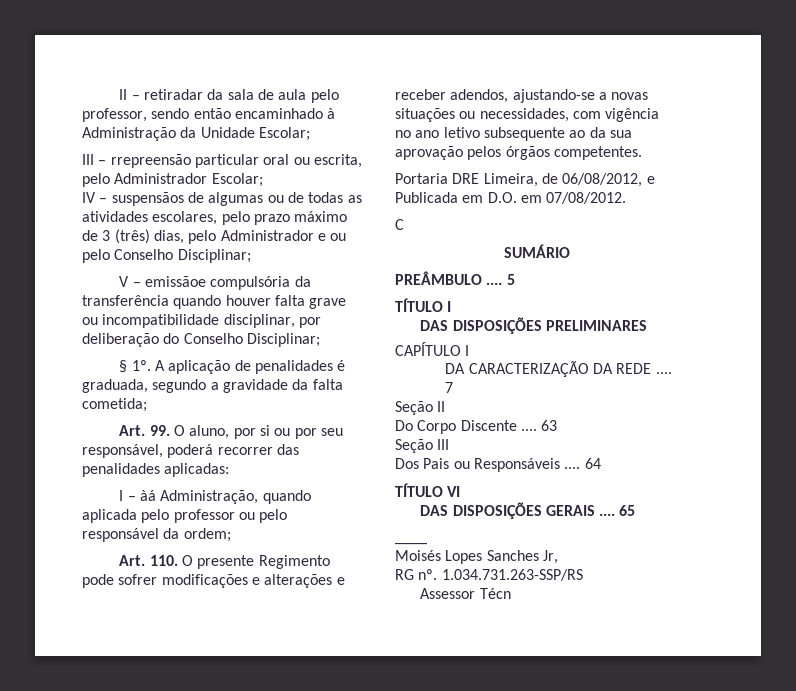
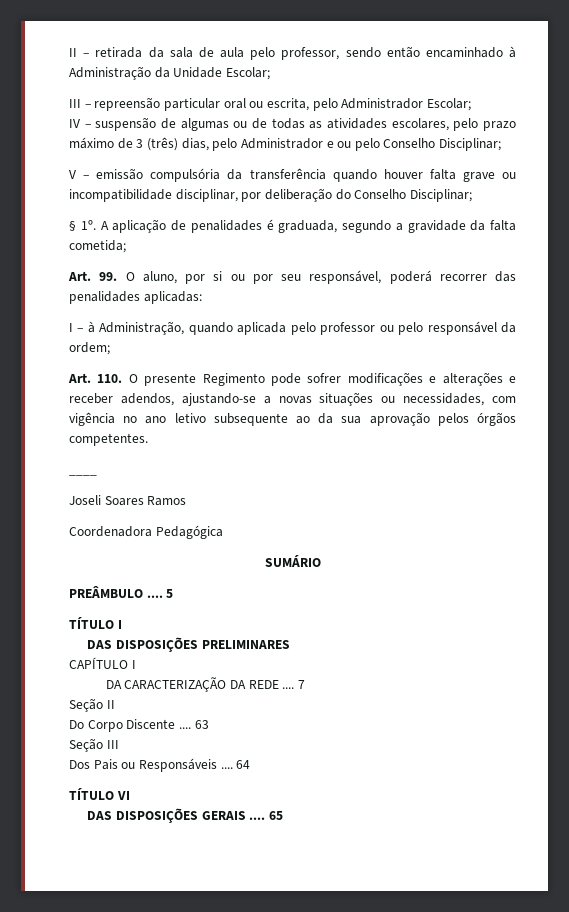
[144,89,204,100] retiradar -> [95,47,143,58] retirada
[110,154,191,168] rrepreensão -> [94,97,161,111] repreensão
[111,192,184,206] suspensãos -> [95,117,157,131] suspensão
[145,276,207,287] emissãoe -> [96,168,144,180] emissão
[140,490,157,501] àá -> [87,321,95,333] à
[395,173,655,187] [395,192,627,204] [395,219,404,230] Portaria DRE Limeira, de 06/08/2012, e Publicada em D.O. em 07/08/2012. // C -> [69,474,97,476] [69,495,187,506] [69,525,223,539] ____ // Joseli Soares Ramos // Coordenadora Pedagógica
[395,542,427,545] [395,550,558,564] [395,569,583,581] [420,588,511,599] // ____ // Moisés Lopes Sanches Jr, // RG nº. 1.034.731.263-SSP/RS // Assessor Técn -> (283, 815) none

